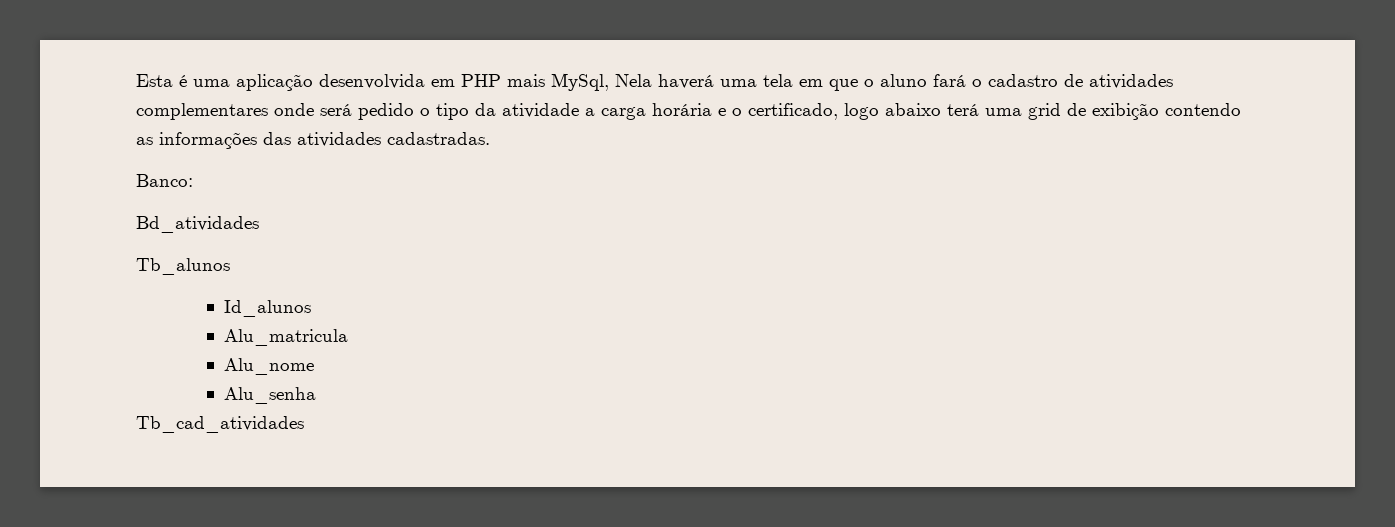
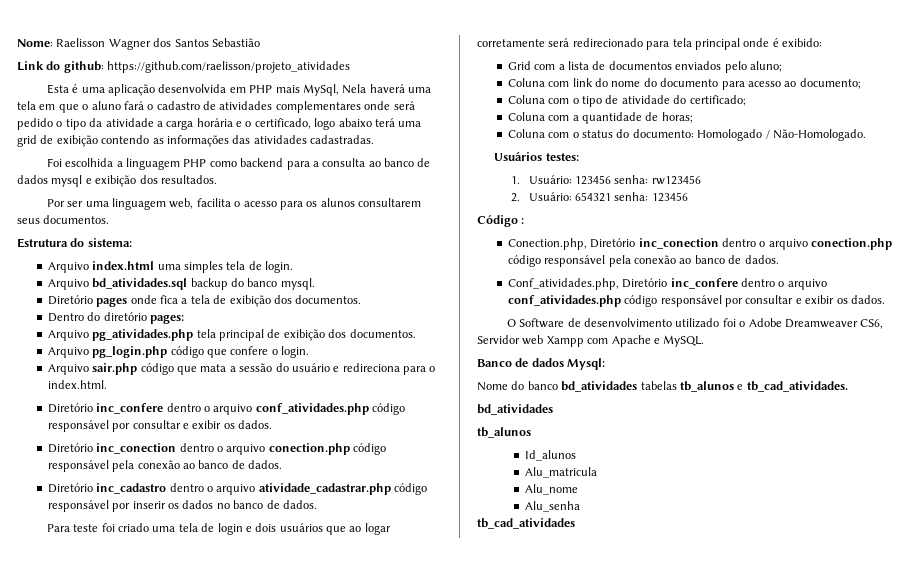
(136, 80) none -> [17,38,260,50] [17,61,351,73] Nome: Raelisson Wagner dos Santos Sebastião // Link do github: https://github.com/raelisson/projeto_atividades //
[136,174,193,187] [136,216,259,233] [136,258,230,275] Banco: // Bd_atividades // Tb_alunos -> [46,158,431,170] [17,175,217,187] [46,198,422,210] [17,215,110,224] [17,238,132,248] [47,261,294,273] [47,278,315,290] [47,295,362,307] [47,312,185,324] [47,329,416,341] [47,346,310,358] [47,363,436,375] [47,380,107,389] [47,403,406,415] [47,420,273,432] [47,443,387,455] [47,460,283,472] [47,483,428,495] [47,500,317,512] [46,523,391,535] [477,38,822,50] [507,61,782,73] [507,78,861,90] [507,95,746,107] [507,112,693,124] [507,129,866,141] [494,152,579,161] [511,175,701,185] [511,192,688,202] [477,215,525,227] [507,238,893,250] [507,255,779,267] [507,278,827,290] [507,295,885,307] [506,318,884,329] [477,335,705,347] [477,358,606,370] [477,381,848,392] [477,404,553,415] [477,427,531,438] Foi escolhida a linguagem PHP como backend para a consulta ao banco de dados mysql e exibição dos resultados. // Por ser uma linguagem web, facilita o acesso para os alunos consultarem seus documentos. // Estrutura do sistema: // Arquivo index.html uma simples tela de login. // Arquivo bd_atividades.sql backup do banco mysql. // Diretório pages onde fica a tela de exibição dos documentos. // Dentro do diretório pages: // Arquivo pg_atividades.php tela principal de exibição dos documentos. // Arquivo pg_login.php código que confere o login. // Arquivo sair.php código que mata a sessão do usuário e redireciona para o index.html. // Diretório inc_confere dentro o arquivo conf_atividades.php código responsável por consultar e exibir os dados. // Diretório inc_conection dentro o arquivo conection.php código responsável pela conexão ao banco de dados. // Diretório inc_cadastro dentro o arquivo atividade_cadastrar.php código responsável por inserir os dados no banco de dados. // Para teste foi criado uma tela de login e dois usuários que ao logar corretamente será redirecionado para tela principal onde é exibido: // Grid com a lista de documentos enviados pelo aluno; // Coluna com link do nome do documento para acesso ao documento; // Coluna com o tipo de atividade do certificado; // Coluna com a quantidade de horas; // Coluna com o status do documento: Homologado / Não-Homologado. // Usuários testes: // 1. Usuário: 123456 senha: rw123456 // 2. Usuário: 654321 senha: 123456 // Código : // Conection.php, Diretório inc_conection dentro o arquivo conection.php código responsável pela conexão ao banco de dados. // Conf_atividades.php, Diretório inc_confere dentro o arquivo conf_atividades.php código responsável por consultar e exibir os dados. // O Software de desenvolvimento utilizado foi o Adobe Dreamweaver CS6, Servidor web Xampp com Apache e MySQL. // Banco de dados Mysql: // Nome do banco bd_atividades tabelas tb_alunos e tb_cad_atividades. // bd_atividades // tb_alunos
[136,416,304,433] Tb_cad_atividades -> [477,518,575,529] tb_cad_atividades

